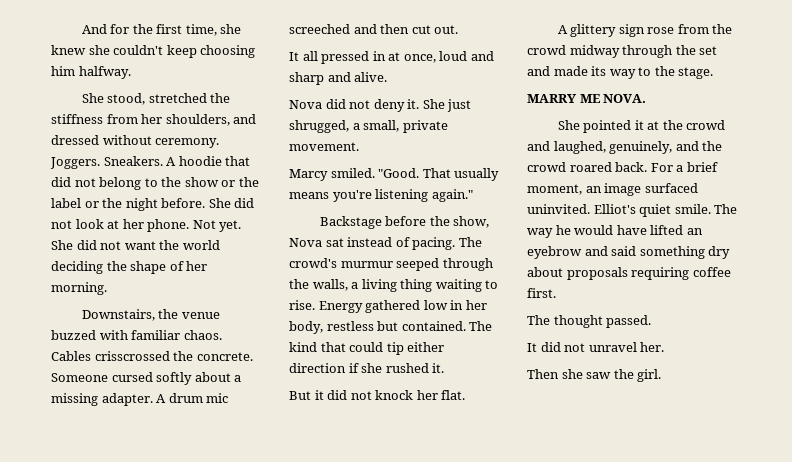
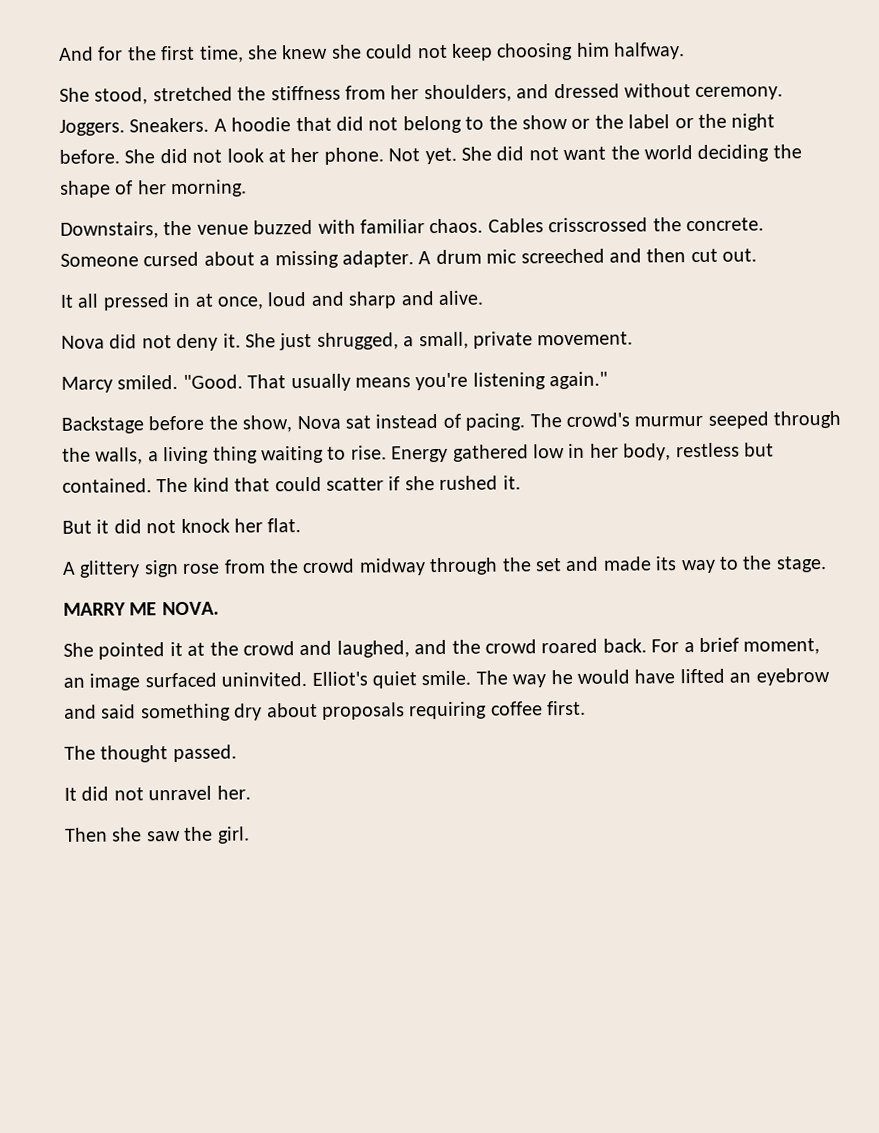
[113,45,164,55] couldn't -> [365,44,448,59] could not
[156,372,193,385] softly -> (200, 259) none
[386,342,445,355] [289,363,346,373] tip either direction -> [326,477,384,491] scatter
[609,141,673,154] genuinely, -> (410, 649) none

